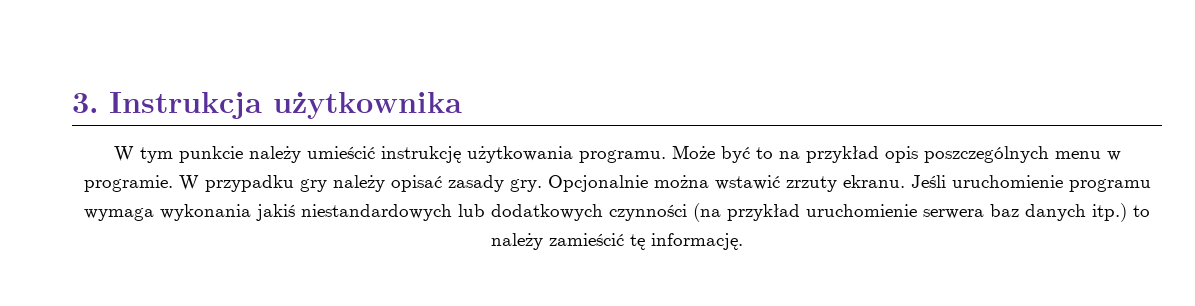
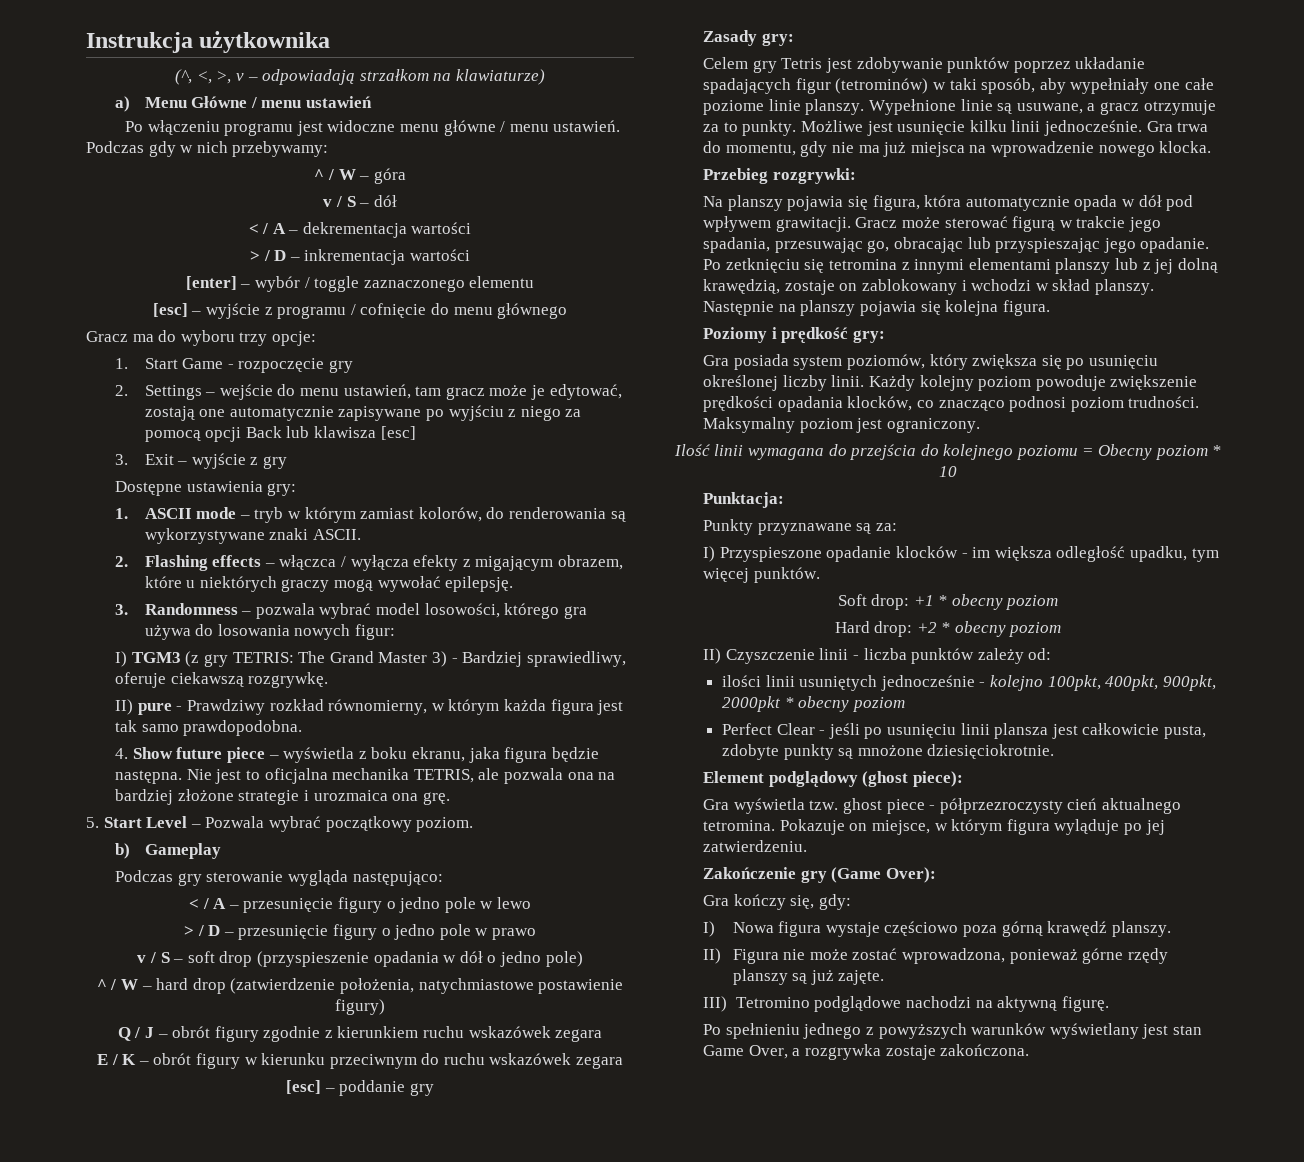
[72,93,99,113] 3. -> (86, 42) none
[113,145,1121,163] [83,175,1151,192] [84,203,1150,222] [491,233,743,250] W tym punkcie należy umieścić instrukcję użytkowania programu. Może być to na przykład opis poszczególnych menu w programie. W przypadku gry należy opisać zasady gry. Opcjonalnie można wstawić zrzuty ekranu. Jeśli uruchomienie programu wymaga wykonania jakiś niestandardowych lub dodatkowych czynności (na przykład uruchomienie serwera baz danych itp.) to należy zamieścić tę informację. -> [175,69,545,85] [115,96,372,112] [125,120,621,136] [86,141,329,157] [314,168,406,184] [323,195,397,207] [248,222,472,238] [250,249,470,265] [185,276,535,292] [152,303,568,319] [86,330,316,346] [115,358,353,373] [115,384,622,400] [144,405,582,421] [144,426,416,442] [115,453,287,469] [115,481,297,496] [115,507,626,523] [144,528,361,544] [115,555,623,571] [144,576,514,592] [115,603,587,619] [144,624,395,640] [115,651,626,667] [115,672,329,688] [115,699,624,715] [115,720,303,736] [115,747,599,763] [115,768,616,784] [115,789,450,805] [86,816,474,832] [115,843,221,859] [115,870,443,886] [189,897,531,913] [184,924,536,940] [137,951,583,967] [96,978,624,994] [335,999,385,1015] [117,1026,603,1042] [96,1053,624,1069] [286,1080,434,1096] [703,30,794,46] [703,57,1146,73] [703,78,1214,94] [703,99,1216,115] [703,120,1209,136] [703,141,1212,157] [703,168,856,184] [703,195,1194,211] [703,216,1162,232] [703,237,1210,253] [703,258,1218,274] [703,279,1155,295] [703,300,1050,316] [703,327,886,343] [703,354,1159,370] [703,375,1198,391] [703,396,1200,412] [703,417,981,433] [673,444,1222,460] [939,466,957,477] [703,492,785,508] [703,519,898,535] [703,546,1219,562] [703,567,820,583] [837,594,1059,610] [834,621,1062,637] [703,648,1052,664] [721,675,1216,691] [721,696,905,712] [721,723,1206,739] [721,744,1055,760] [703,771,964,787] [703,798,1182,814] [703,819,1165,835] [703,840,808,852] [703,867,937,883] [703,894,852,910] [703,921,1171,937] [703,948,1168,964] [732,969,885,985] [703,996,1109,1012] [703,1023,1203,1039] [703,1044,1030,1060] (^, <, >, v – odpowiadają strzałkom na klawiaturze) // a) Menu Główne / menu ustawień // Po włączeniu programu jest widoczne menu główne / menu ustawień. Podczas gdy w nich przebywamy: // ^ / W – góra // v / S – dół // < / A – dekrementacja wartości // > / D – inkrementacja wartości // [enter] – wybór / toggle zaznaczonego elementu // [esc] – wyjście z programu / cofnięcie do menu głównego // Gracz ma do wyboru trzy opcje: // 1. Start Game - rozpoczęcie gry // 2. Settings – wejście do menu ustawień, tam gracz może je edytować, zostają one automatycznie zapisywane po wyjściu z niego za pomocą opcji Back lub klawisza [esc] // 3. Exit – wyjście z gry // Dostępne ustawienia gry: // 1. ASCII mode – tryb w którym zamiast kolorów, do renderowania są wykorzystywane znaki ASCII. // 2. Flashing effects – włączca / wyłącza efekty z migającym obrazem, które u niektórych graczy mogą wywołać epilepsję. // 3. Randomness – pozwala wybrać model losowości, którego gra używa do losowania nowych figur: // I) TGM3 (z gry TETRIS: The Grand Master 3) - Bardziej sprawiedliwy, oferuje ciekawszą rozgrywkę. // II) pure - Prawdziwy rozkład równomierny, w którym każda figura jest tak samo prawdopodobna. // 4. Show future piece – wyświetla z boku ekranu, jaka figura będzie następna. Nie jest to oficjalna mechanika TETRIS, ale pozwala ona na bardziej złożone strategie i urozmaica ona grę. // 5. Start Level – Pozwala wybrać początkowy poziom. // b) Gameplay // Podczas gry sterowanie wygląda następująco: // < / A – przesunięcie figury o jedno pole w lewo // > / D – przesunięcie figury o jedno pole w prawo // v / S – soft drop (przyspieszenie opadania w dół o jedno pole) // ^ / W – hard drop (zatwierdzenie położenia, natychmiastowe postawienie figury) // Q / J – obrót figury zgodnie z kierunkiem ruchu wskazówek zegara // E / K – obrót figury w kierunku przeciwnym do ruchu wskazówek zegara // [esc] – poddanie gry // Zasady gry: // Celem gry Tetris jest zdobywanie punktów poprzez układanie spadających figur (tetrominów) w taki sposób, aby wypełniały one całe poziome linie planszy. Wypełnione linie są usuwane, a gracz otrzymuje za to punkty. Możliwe jest usunięcie kilku linii jednocześnie. Gra trwa do momentu, gdy nie ma już miejsca na wprowadzenie nowego klocka. // Przebieg rozgrywki: // Na planszy pojawia się figura, która automatycznie opada w dół pod wpływem grawitacji. Gracz może sterować figurą w trakcie jego spadania, przesuwając go, obracając lub przyspieszając jego opadanie. Po zetknięciu się tetromina z innymi elementami planszy lub z jej dolną krawędzią, zostaje on zablokowany i wchodzi w skład planszy. Następnie na planszy pojawia się kolejna figura. // Poziomy i prędkość gry: // Gra posiada system poziomów, który zwiększa się po usunięciu określonej liczby linii. Każdy kolejny poziom powoduje zwiększenie prędkości opadania klocków, co znacząco podnosi poziom trudności. Maksymalny poziom jest ograniczony. // Ilość linii wymagana do przejścia do kolejnego poziomu = Obecny poziom * 10 // Punktacja: // Punkty przyznawane są za: // I) Przyspieszone opadanie klocków - im większa odległość upadku, tym więcej punktów. // Soft drop: +1 * obecny poziom // Hard drop: +2 * obecny poziom // II) Czyszczenie linii - liczba punktów zależy od: // ilości linii usuniętych jednocześnie - kolejno 100pkt, 400pkt, 900pkt, 2000pkt * obecny poziom // Perfect Clear - jeśli po usunięciu linii plansza jest całkowicie pusta, zdobyte punkty są mnożone dziesięciokrotnie. // Element podglądowy (ghost piece): // Gra wyświetla tzw. ghost piece - półprzezroczysty cień aktualnego tetromina. Pokazuje on miejsce, w którym figura wyląduje po jej zatwierdzeniu. // Zakończenie gry (Game Over): // Gra kończy się, gdy: // I) Nowa figura wystaje częściowo poza górną krawędź planszy. // II) Figura nie może zostać wprowadzona, ponieważ górne rzędy planszy są już zajęte. // III) Tetromino podglądowe nachodzi na aktywną figurę. // Po spełnieniu jednego z powyższych warunków wyświetlany jest stan Game Over, a rozgrywka zostaje zakończona.

